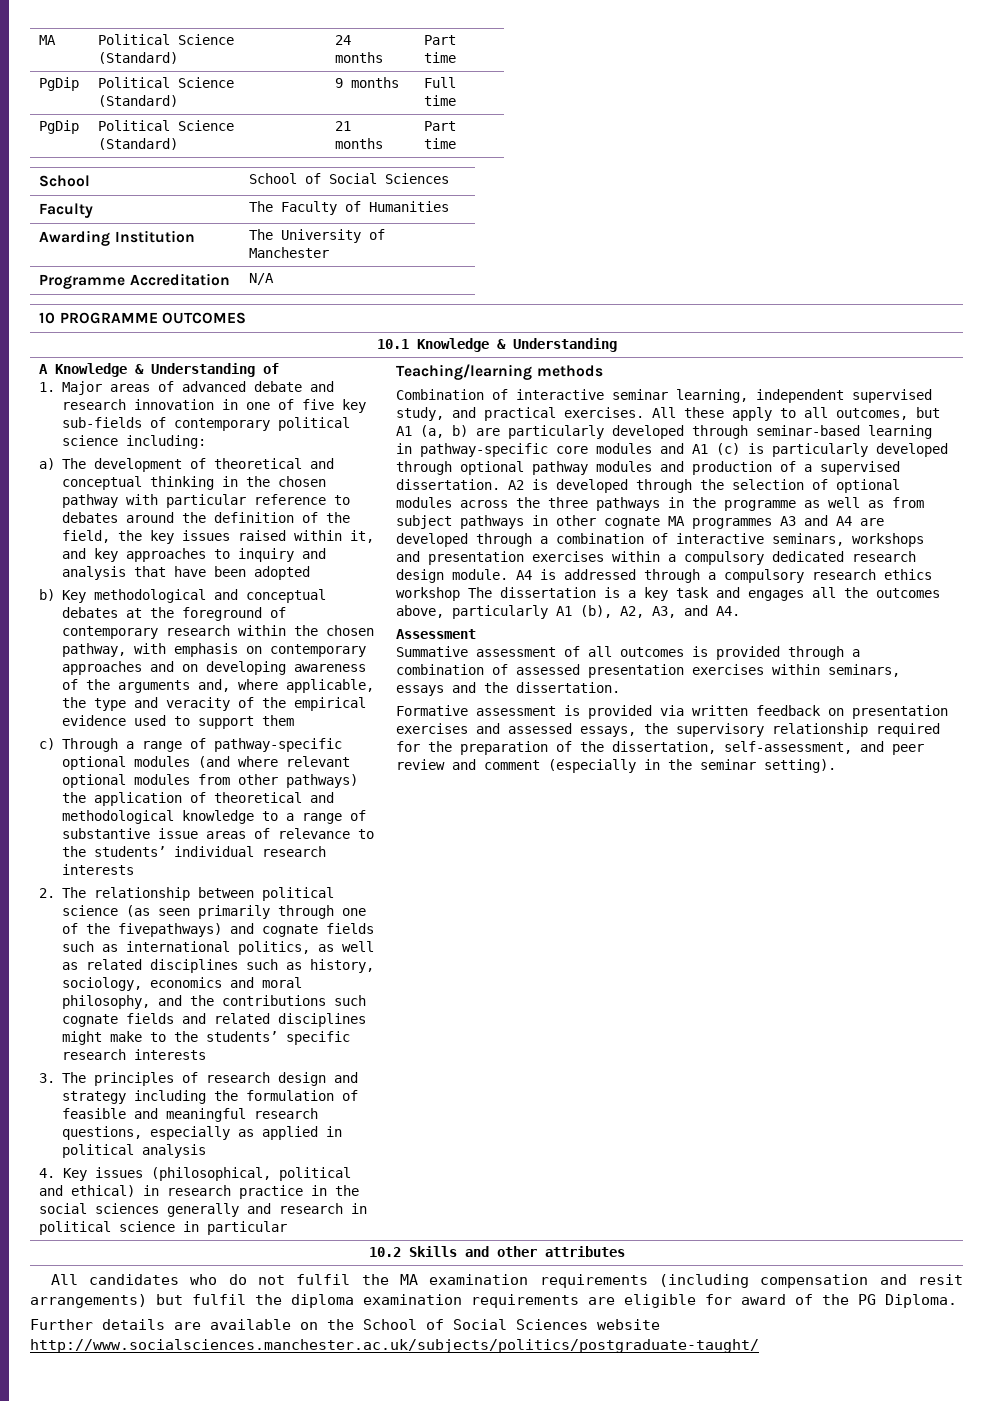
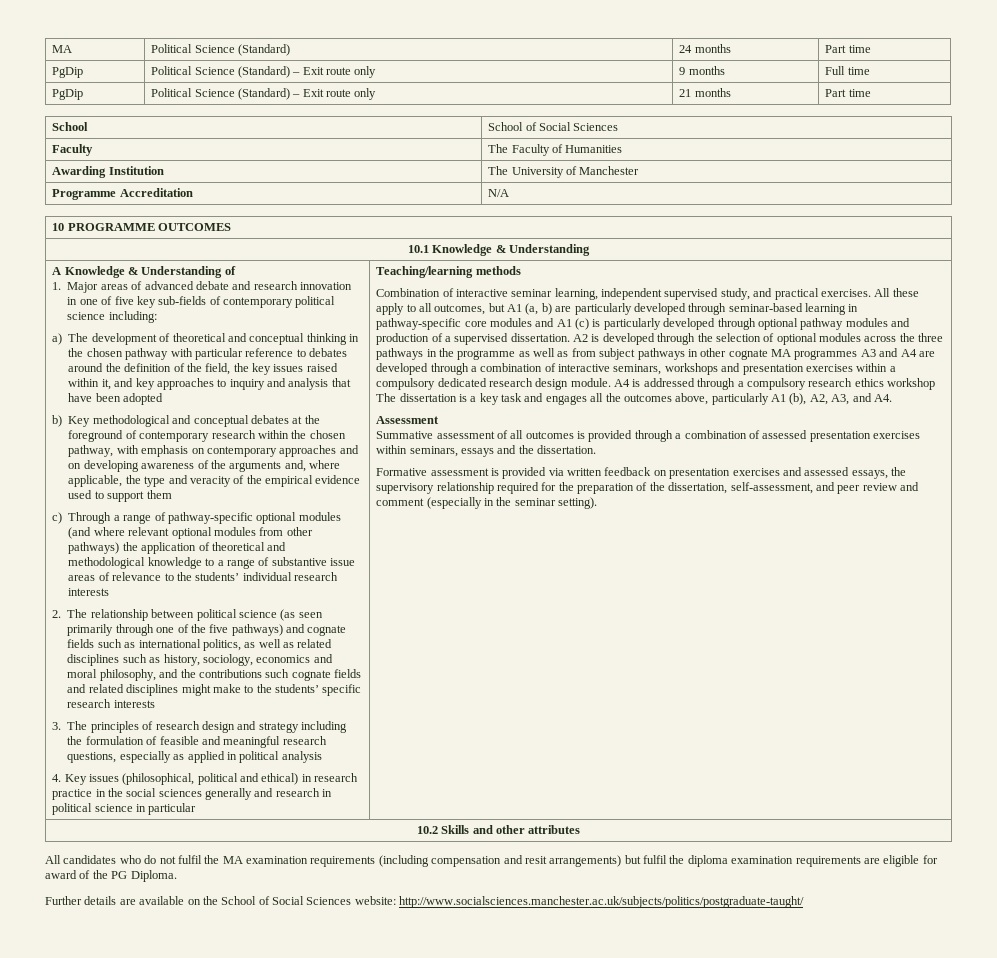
(179, 101) none -> [292,66,377,78] – Exit route only
(179, 144) none -> [292,88,377,100] – Exit route only
[118,923,223,937] fivepathways) -> [209,624,283,636] five pathways)
[597,1319,660,1330] website -> [354,896,396,905] website:

